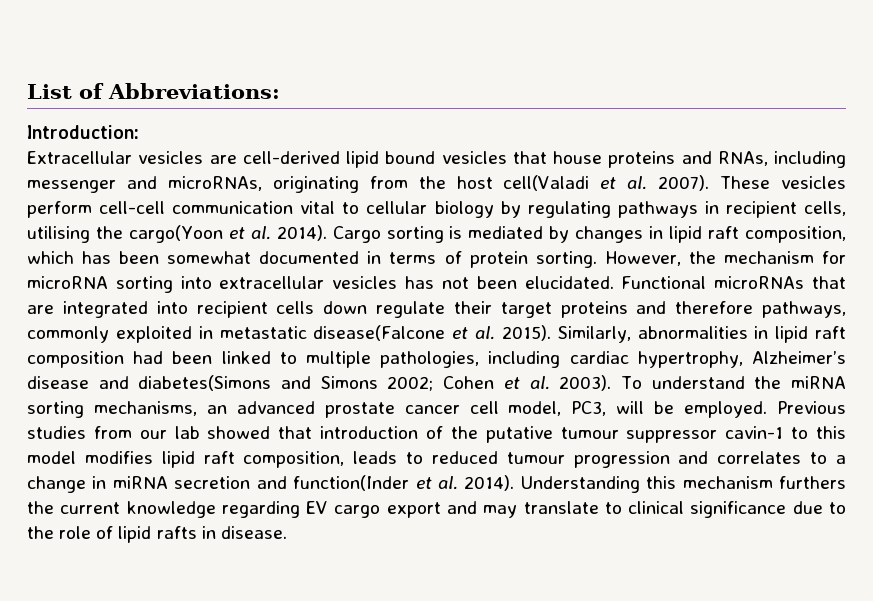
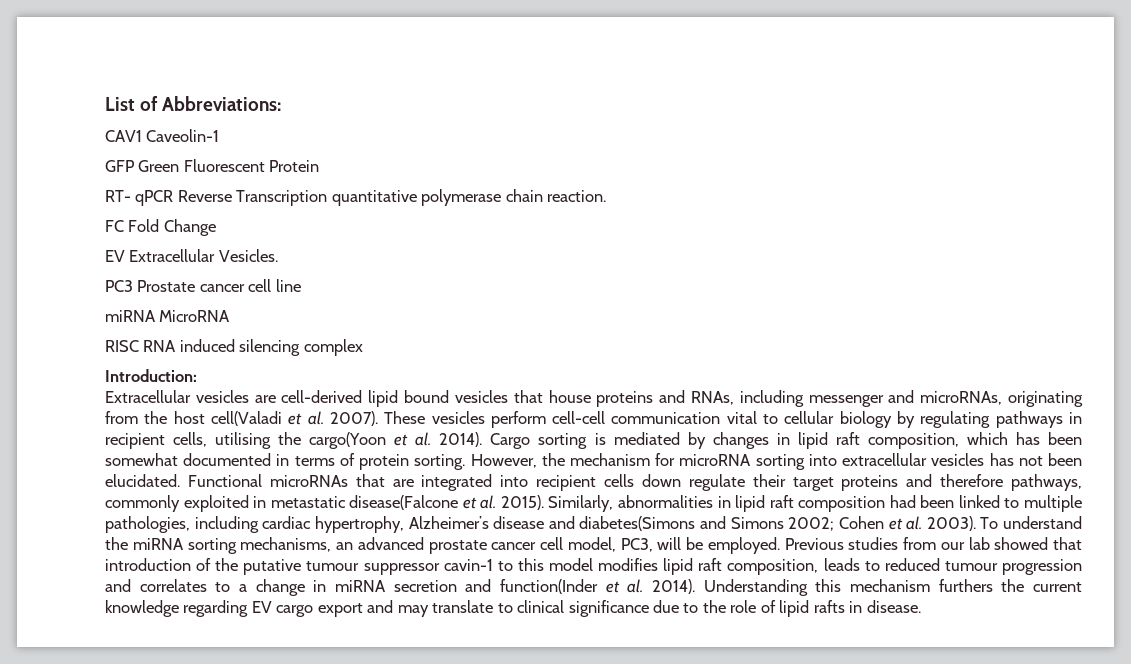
(280, 91) none -> [105,129,220,142] [105,159,320,172] [105,189,607,206] [105,219,216,236] [105,249,278,262] [105,279,301,292] [105,310,231,322] [105,339,363,356] // CAV1 Caveolin-1 // GFP Green Fluorescent Protein // RT- qPCR Reverse Transcription quantitative polymerase chain reaction. // FC Fold Change // EV Extracellular Vesicles. // PC3 Prostate cancer cell line // miRNA MicroRNA // RISC RNA induced silencing complex

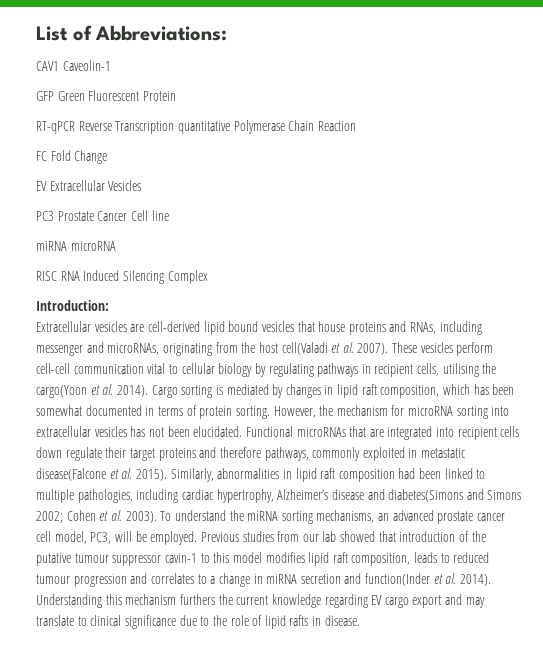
[105,190,174,206] RT- qPCR -> [36,121,75,134] RT-qPCR
[421,189,607,206] polymerase chain reaction. -> [233,120,356,134] Polymerase Chain Reaction
[218,249,278,262] Vesicles. -> [108,180,142,191] Vesicles
[199,279,272,292] cancer cell -> [97,210,148,221] Cancer Cell
[159,310,231,322] MicroRNA -> [70,241,116,251] microRNA
[179,339,363,356] induced silencing complex -> [83,270,208,284] Induced Silencing Complex

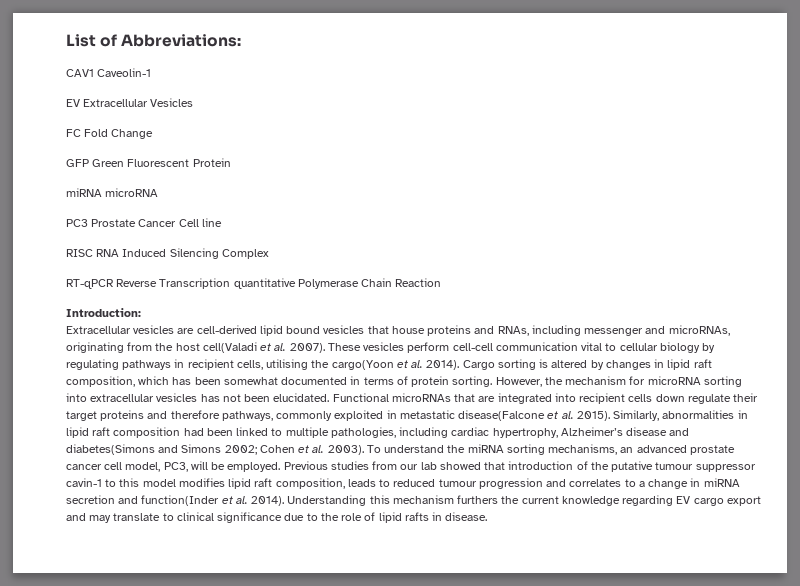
[36,90,176,101] GFP Green Fluorescent Protein -> [66,98,194,107] [66,129,154,139] [66,158,231,167] [66,188,159,197] [66,218,222,227] [66,248,269,259] EV Extracellular Vesicles // FC Fold Change // GFP Green Fluorescent Protein // miRNA microRNA // PC3 Prostate Cancer Cell line // RISC RNA Induced Silencing Complex
[36,150,108,164] [36,180,142,191] [36,210,169,221] [36,241,116,251] [36,270,208,284] // FC Fold Change // EV Extracellular Vesicles // PC3 Prostate Cancer Cell line // miRNA microRNA // RISC RNA Induced Silencing Complex -> (442, 282) none
[226,384,269,395] mediated -> [551,360,588,368] altered

